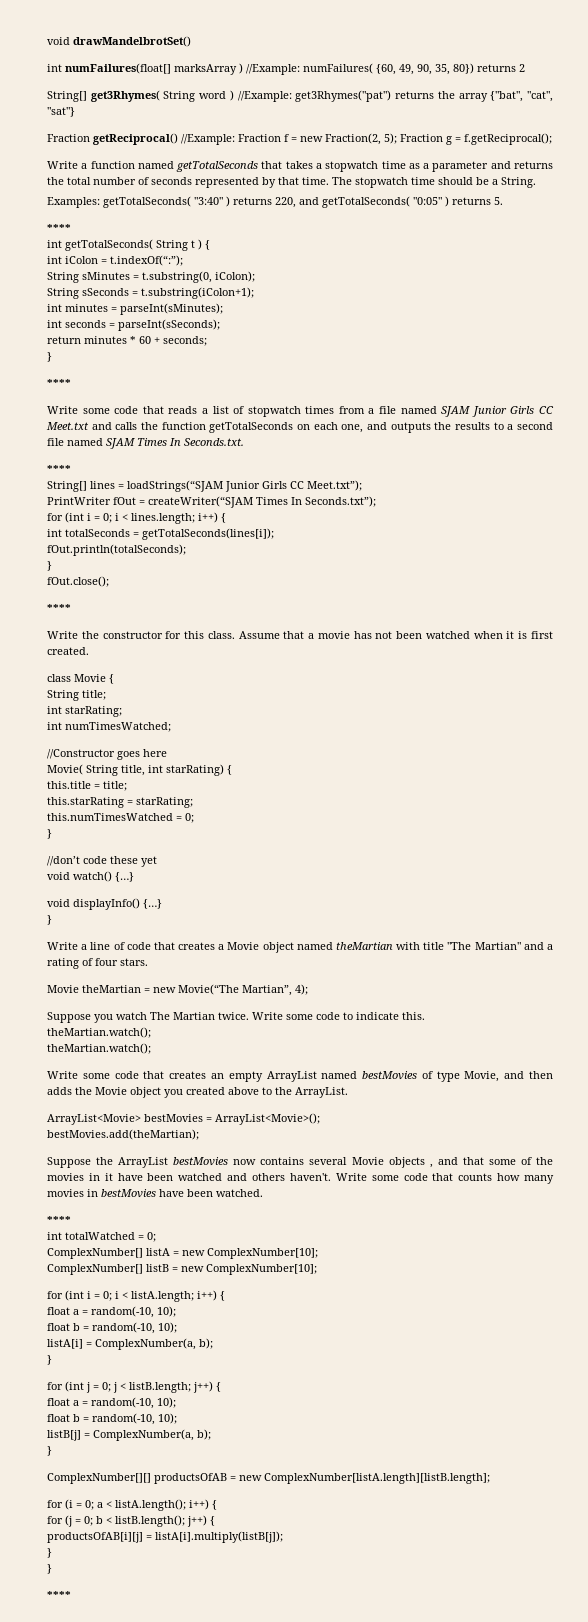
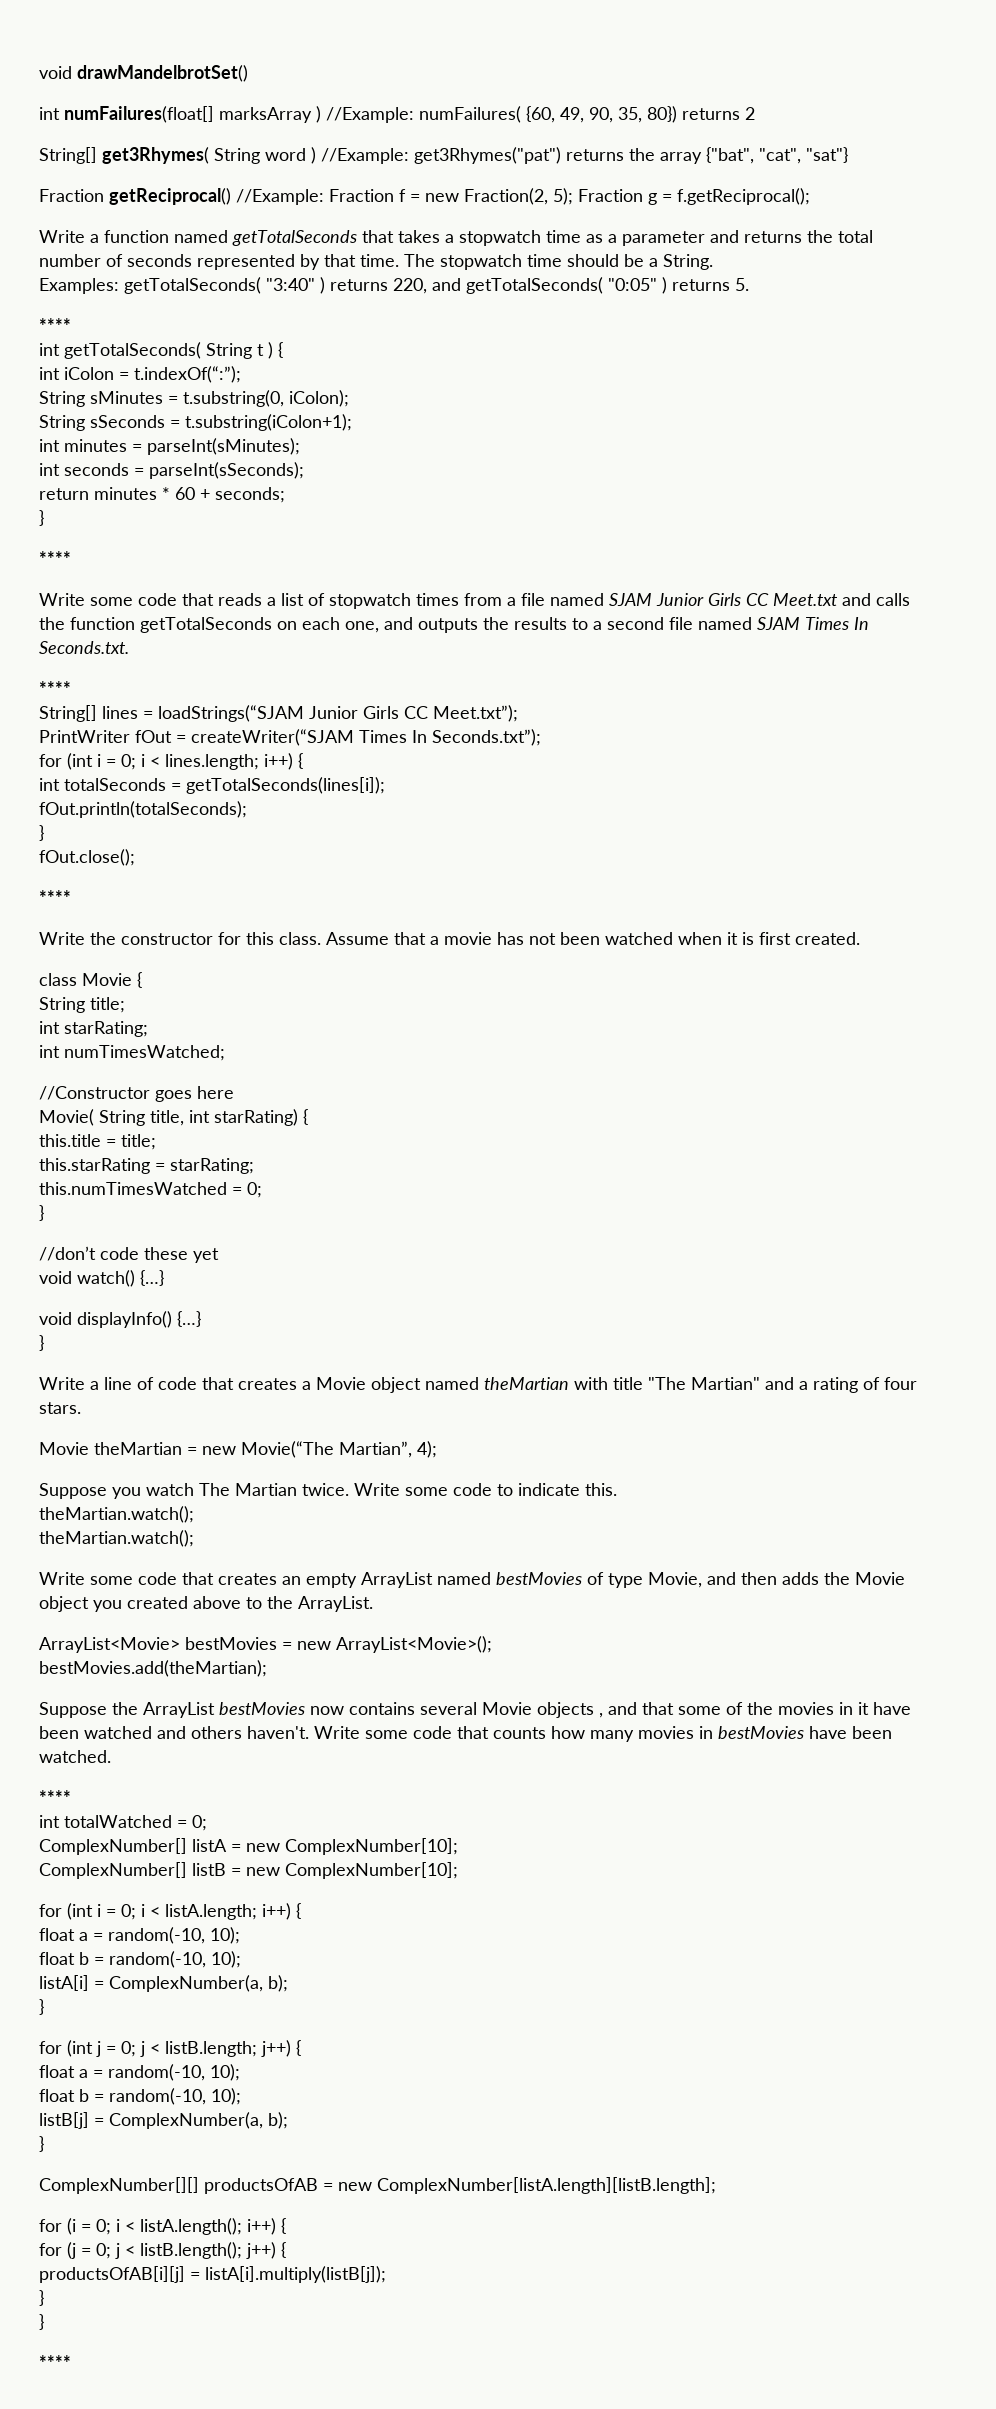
(212, 1119) none -> [297,1641,331,1650] new
[97,1502,103,1508] a -> [116,2219,120,2232] i
[96,1516,103,1524] b -> [115,2243,120,2259] j

